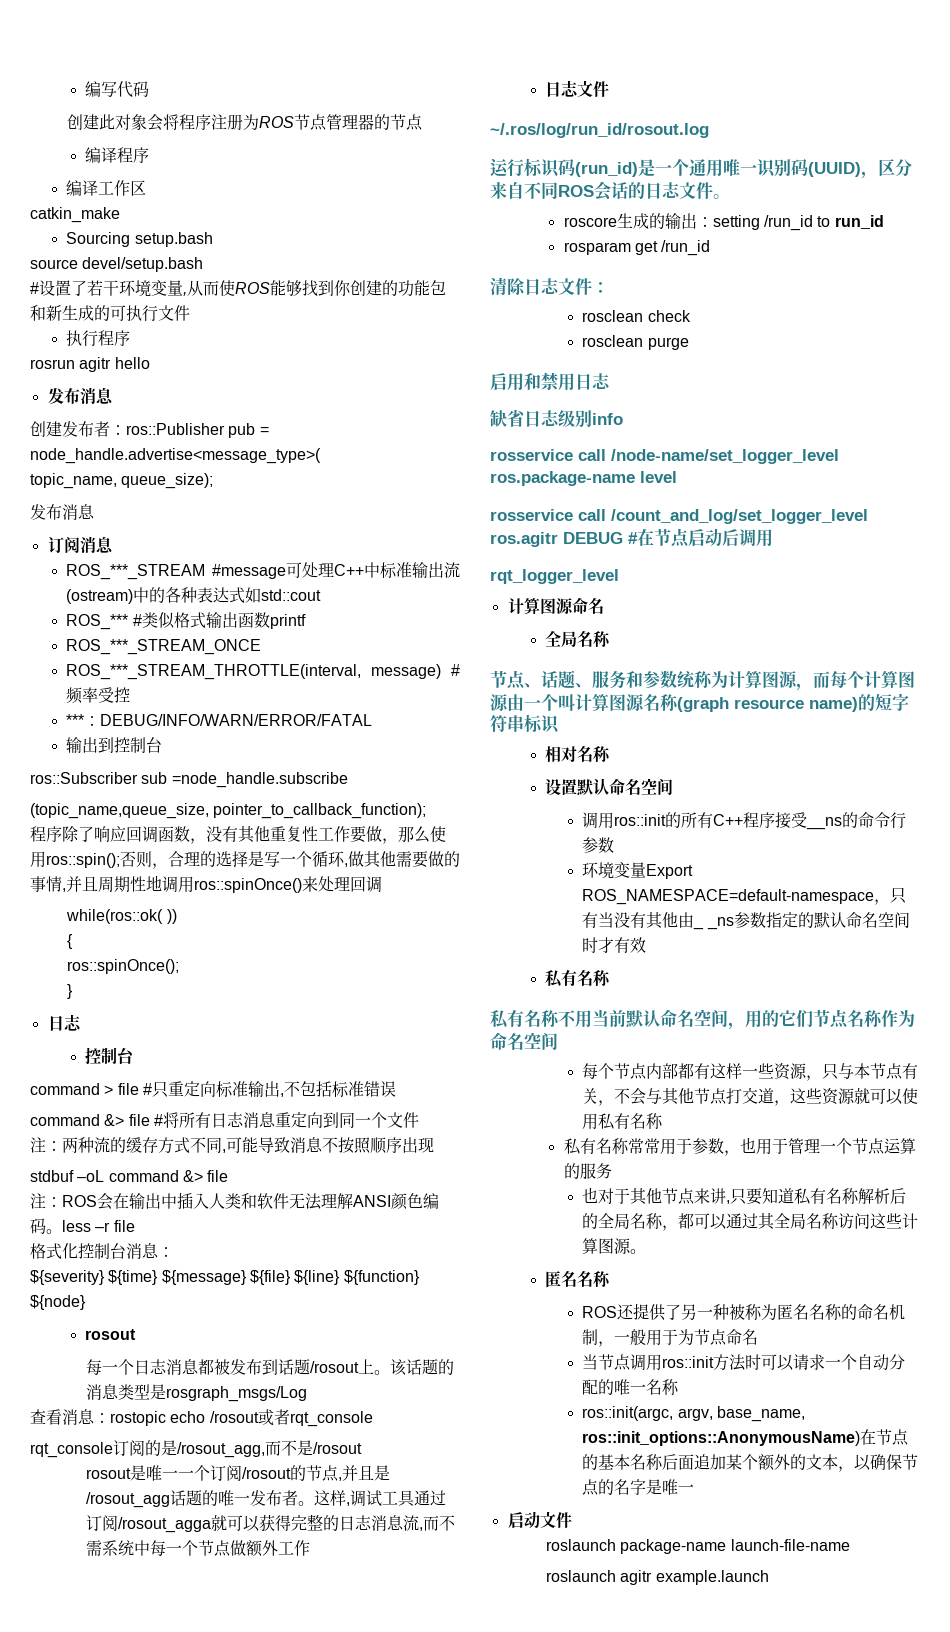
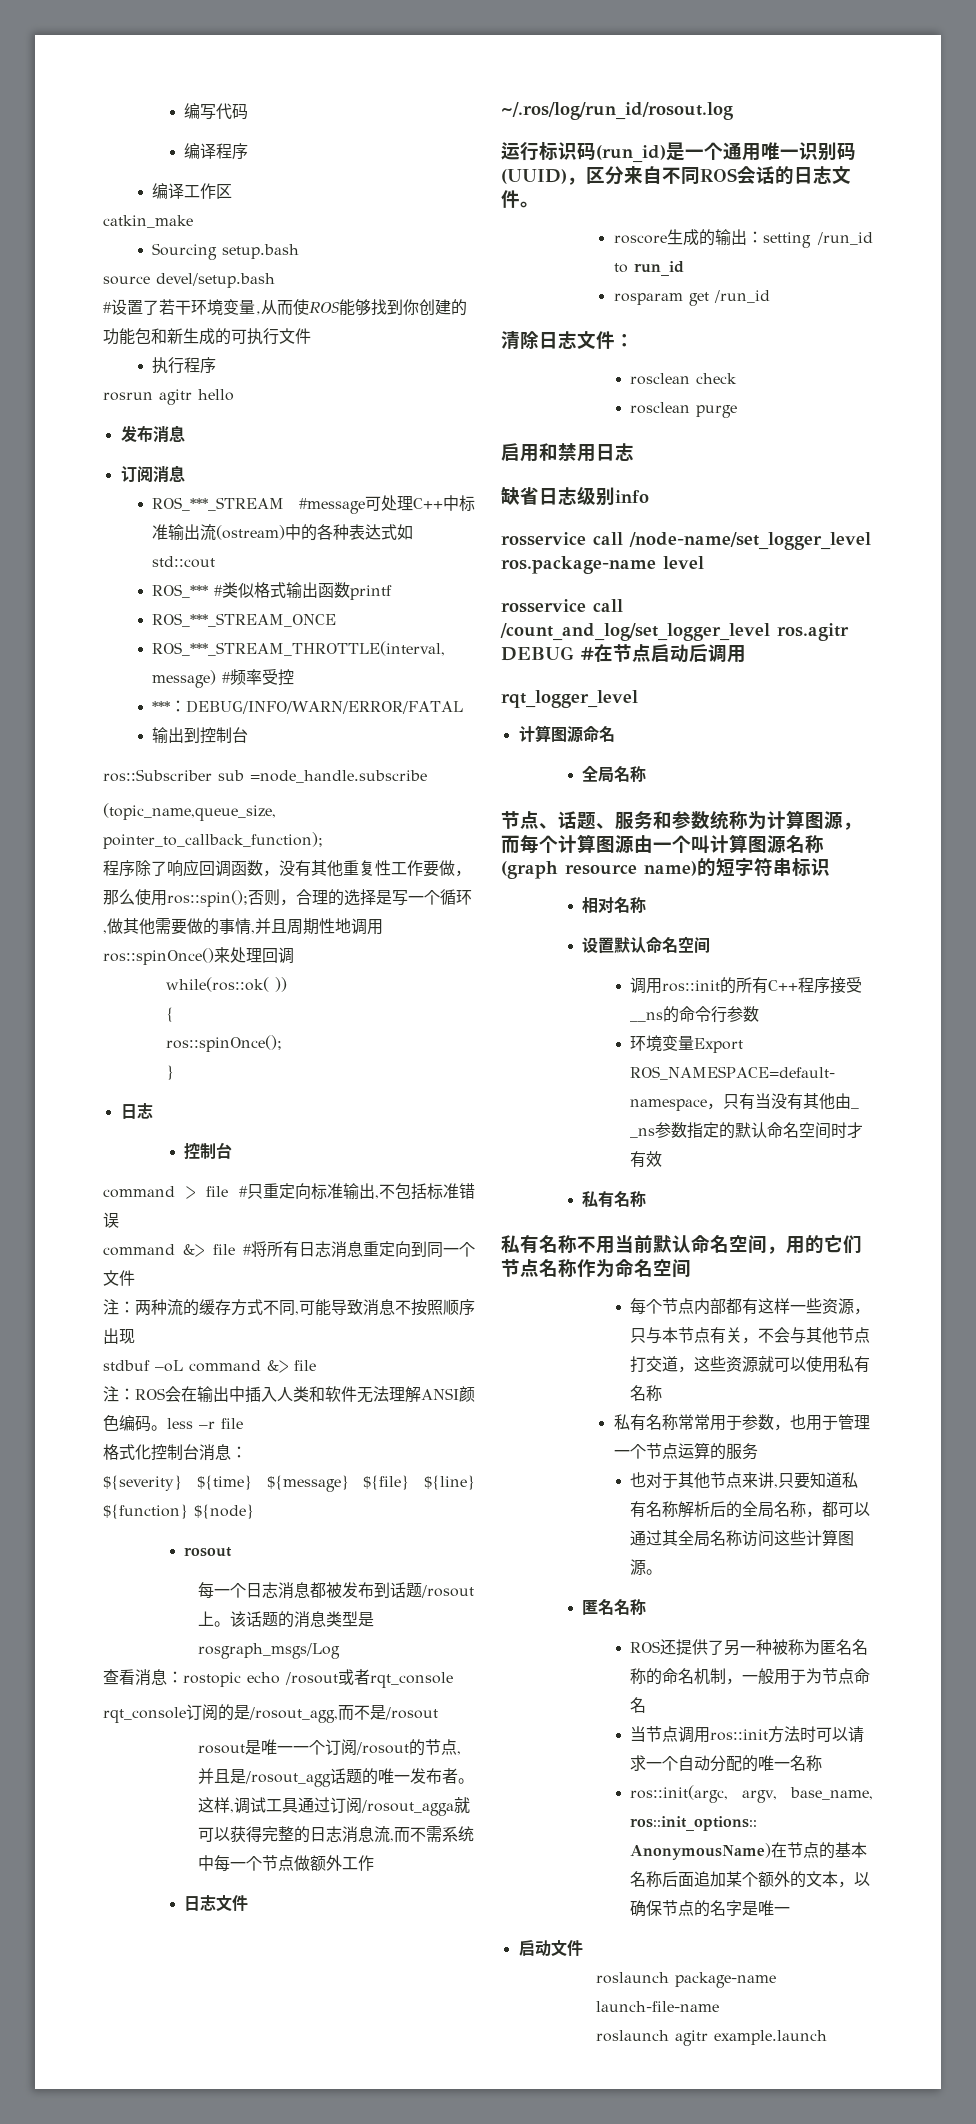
[67,114,424,131] // 创建此对象会将程序注册为ROS节点管理器的节点 -> (248, 111) none
[30,421,269,438] [30,448,321,464] [30,473,214,489] [30,504,95,520] // 创建发布者：ros::Publisher pub = node_handle.advertise<message_type>( // topic_name, queue_size); // 发布消息 -> (185, 433) none

